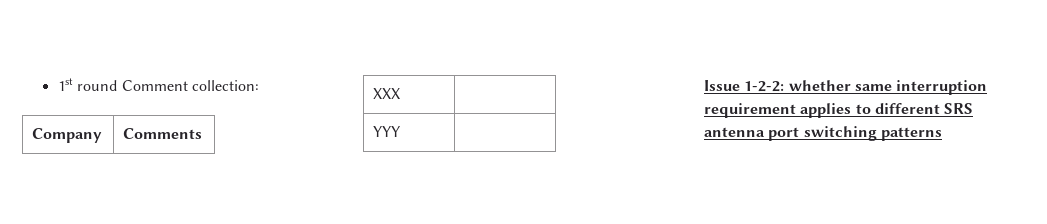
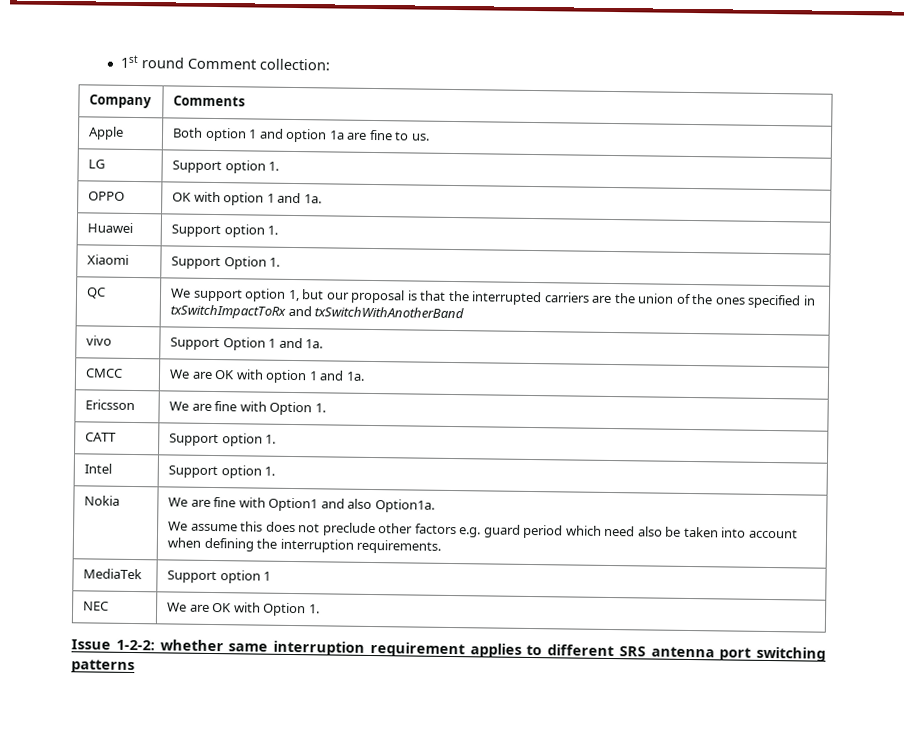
[373,88,402,99] [373,126,402,137] XXX | // YYY | -> [88,126,125,140] [172,127,430,143] [88,159,106,169] [172,160,280,174] [88,191,126,201] [172,191,322,206] [87,222,134,233] [171,224,279,238] [87,254,130,265] [171,256,281,270] [86,287,107,299] [170,288,816,309] [170,304,465,319] [86,335,113,346] [170,337,324,351] [85,368,124,378] [169,369,365,384] [85,399,136,411] [169,401,326,416] [85,432,118,442] [169,433,277,447] [84,463,113,474] [168,465,276,479] [84,495,121,506] [168,497,435,513] [168,521,798,539] [167,537,442,554] [83,568,143,580] [167,570,272,584] [83,601,110,611] [167,602,320,617] Apple | Both option 1 and option 1a are fine to us. // LG | Support option 1. // OPPO | OK with option 1 and 1a. // Huawei | Support option 1. // Xiaomi | Support Option 1. // QC | We support option 1, but our proposal is that the interrupted carriers are the union of the ones specified in txSwitchImpactToRx and txSwitchWithAnotherBand // vivo | Support Option 1 and 1a. // CMCC | We are OK with option 1 and 1a. // Ericsson | We are fine with Option 1. // CATT | Support option 1. // Intel | Support option 1. // Nokia | We are fine with Option1 and also Option1a. // We assume this does not preclude other factors e.g. guard period which need also be taken into account when defining the interruption requirements. // MediaTek | Support option 1 // NEC | We are OK with Option 1.

